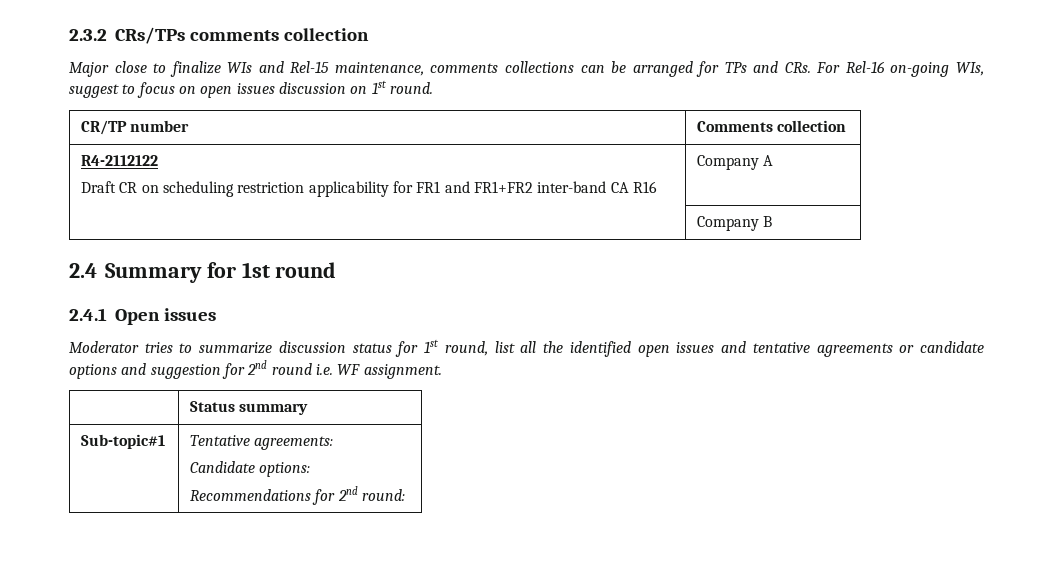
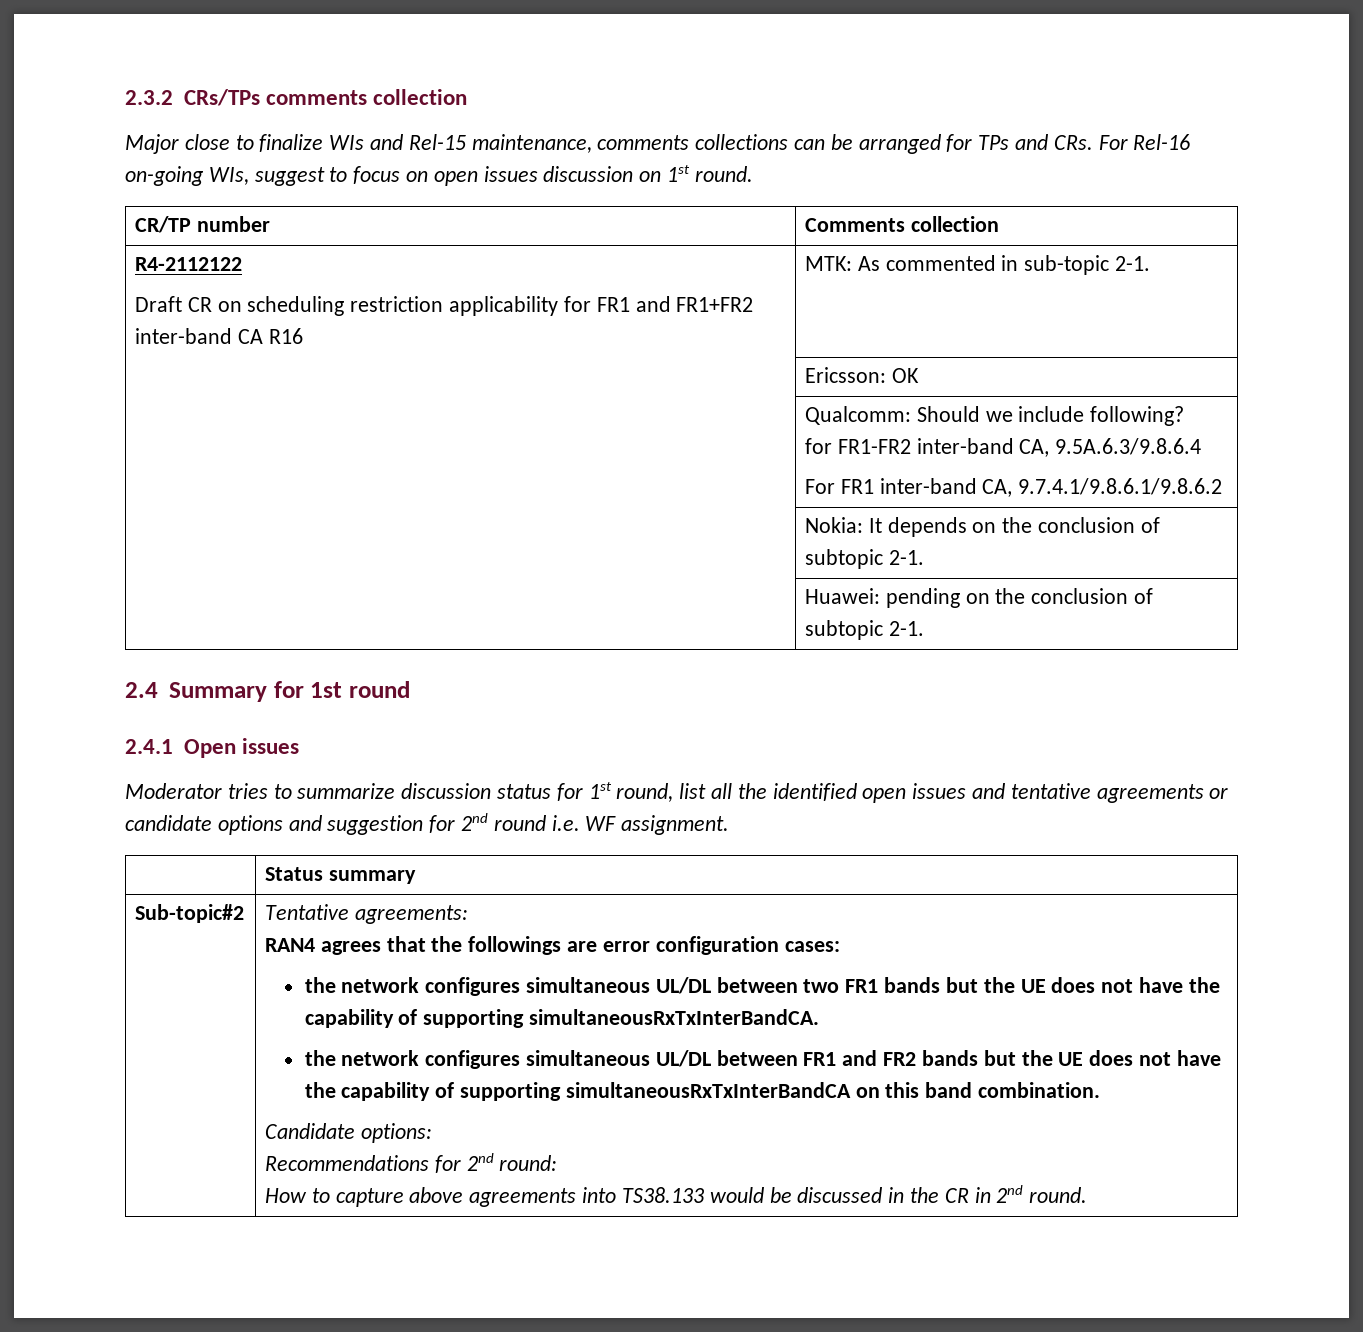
[697,155,774,170] [697,216,773,231] Company A // | Company B -> [805,255,1151,275] [805,367,919,383] [805,406,1185,426] [805,438,1202,457] [805,478,1223,497] [805,517,1160,537] [805,549,924,569] [805,588,1154,608] [805,620,924,640] MTK: As commented in sub-topic 2-1. // | Ericsson: OK // | Qualcomm: Should we include following? // for FR1-FR2 inter-band CA, 9.5A.6.3/9.8.6.4 // For FR1 inter-band CA, 9.7.4.1/9.8.6.1/9.8.6.2 // | Nokia: It depends on the conclusion of subtopic 2-1. // | Huawei: pending on the conclusion of subtopic 2-1.
[81,434,166,449] Sub-topic#1 -> [135,904,245,923] Sub-topic#2
(334, 443) none -> [265,936,840,955] [304,977,1220,996] [304,1009,820,1028] [304,1050,1221,1069] [304,1082,1101,1101] // RAN4 agrees that the followings are error configuration cases: // the network configures simultaneous UL/DL between two FR1 bands but the UE does not have the capability of supporting simultaneousRxTxInterBandCA. // the network configures simultaneous UL/DL between FR1 and FR2 bands but the UE does not have the capability of supporting simultaneousRxTxInterBandCA on this band combination.
(405, 495) none -> [265,1185,1088,1207] // How to capture above agreements into TS38.133 would be discussed in the CR in 2nd round.

